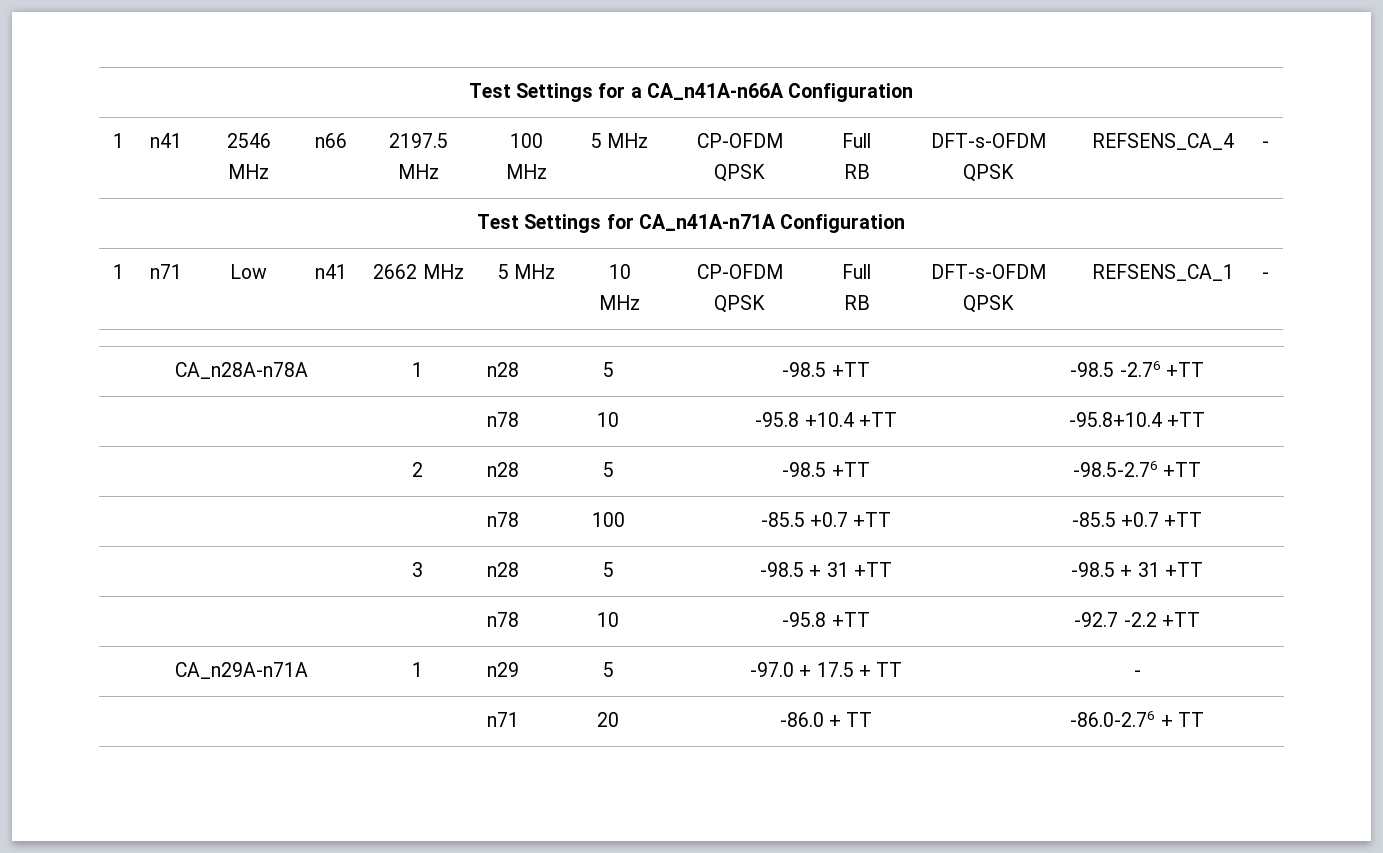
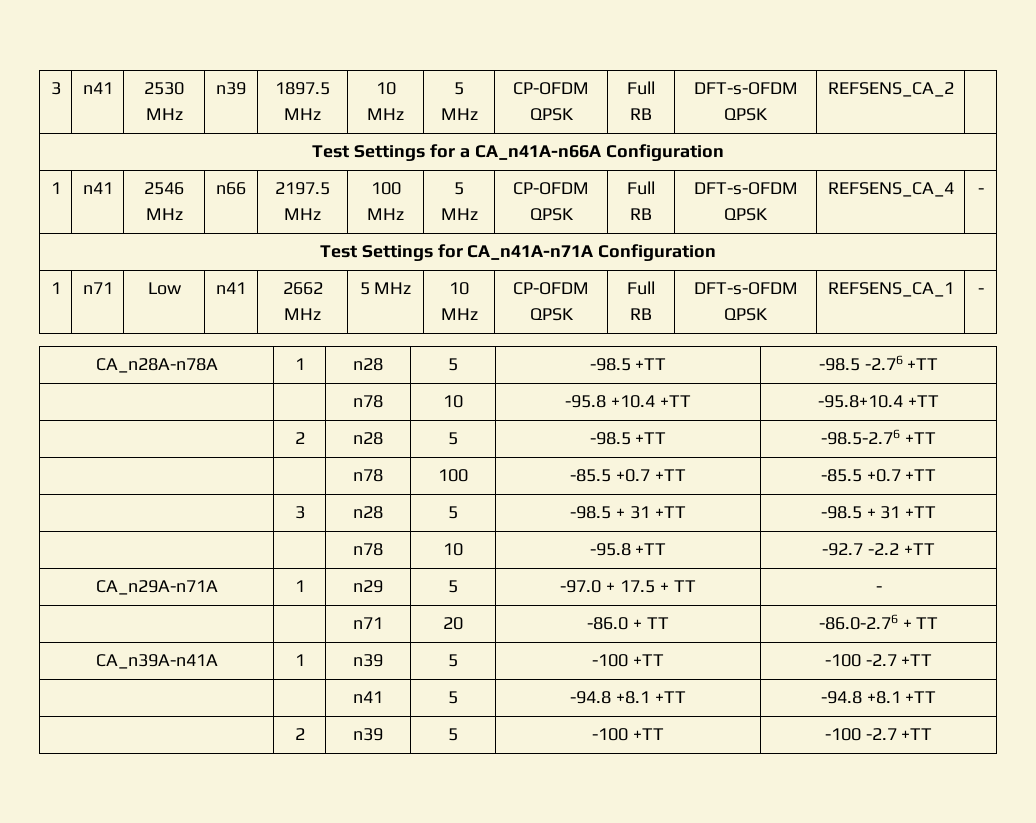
(468, 90) none -> [50,82,61,95] [82,82,113,94] [144,82,184,95] [145,108,183,120] [216,82,246,95] [275,82,330,95] [284,108,321,120] [375,82,396,95] [367,108,404,120] [454,82,464,95] [440,108,478,120] [513,82,589,95] [529,108,574,121] [627,81,655,95] [630,108,652,120] [693,82,798,95] [724,108,768,121] [827,82,954,97] 3 | n41 | 2530 MHz | n39 | 1897.5 MHz | 10 MHz | 5 MHz | CP-OFDM QPSK | Full RB | DFT-s-OFDM QPSK | REFSENS_CA_2 | //
(1204, 719) none -> [95,654,218,669] [294,654,305,666] [353,654,383,667] [448,654,458,667] [592,654,664,667] [824,654,933,667] [353,691,383,703] [448,691,458,704] [570,691,686,704] [820,691,937,704] [294,728,305,740] [353,728,383,741] [448,728,458,741] [592,728,664,741] [824,728,933,741] // CA_n39A-n41A | 1 | n39 | 5 | -100 +TT | -100 -2.7 +TT // | | n41 | 5 | -94.8 +8.1 +TT | -94.8 +8.1 +TT // | 2 | n39 | 5 | -100 +TT | -100 -2.7 +TT

